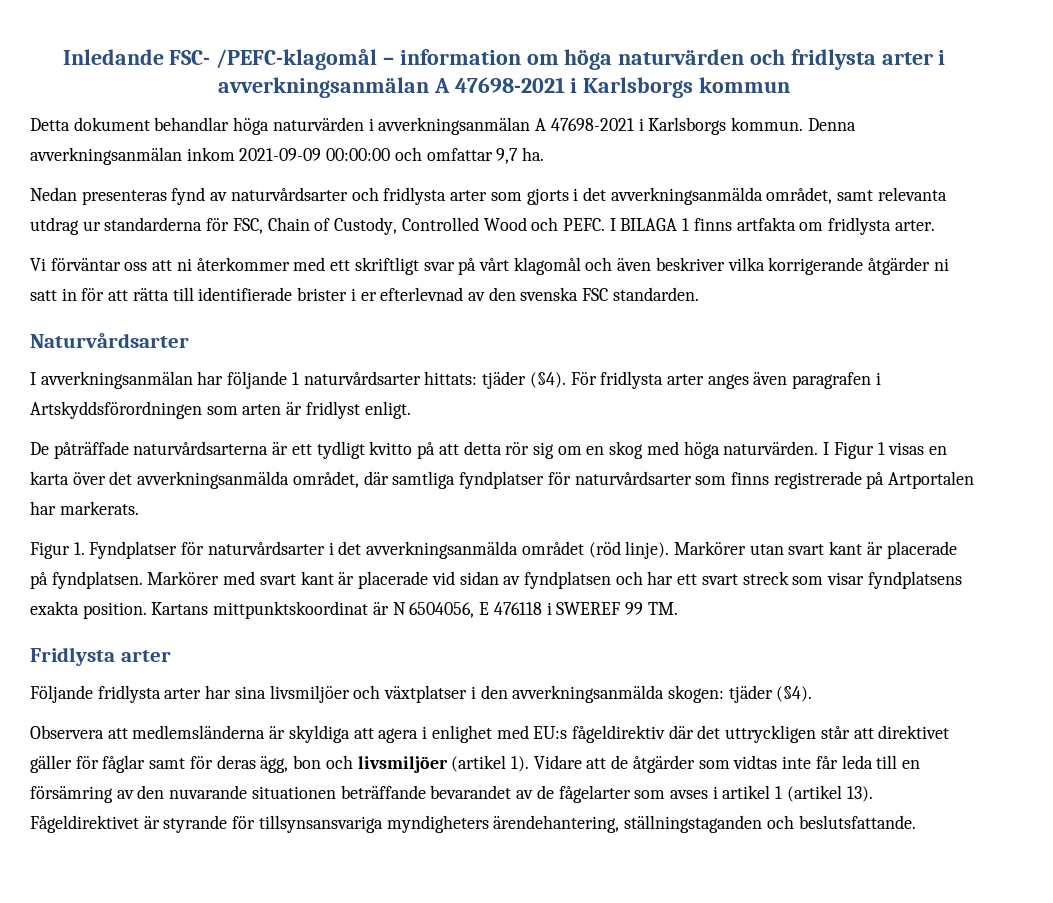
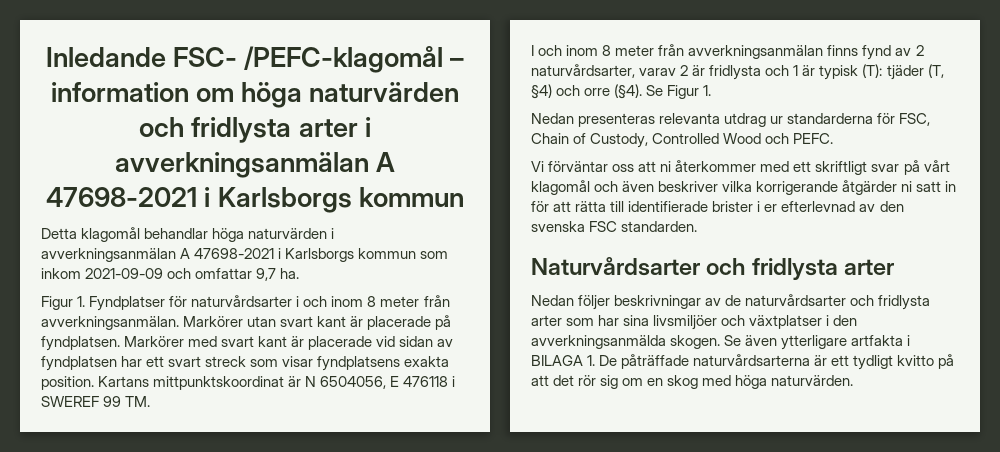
[73,117,150,131] dokument -> [81,227,141,242] klagomål
[730,117,856,131] [30,147,182,165] kommun. Denna avverkningsanmälan -> [358,248,449,259] kommun som
[326,148,391,161] 00:00:00 -> (164, 273) none
[30,187,874,205] Nedan presenteras fynd av naturvårdsarter och fridlysta arter som gjorts i det avverkningsanmälda området, samt -> [41,295,450,311] [41,315,452,330] [41,336,454,351] [41,356,450,371] [41,376,456,390] [41,396,151,407] [531,44,924,60] [531,64,944,80] [531,84,712,99] [531,113,656,127] Figur 1. Fyndplatser för naturvårdsarter i och inom 8 meter från avverkningsanmälan. Markörer utan svart kant är placerade på fyndplatsen. Markörer med svart kant är placerade vid sidan av fyndplatsen har ett svart streck som visar fyndplatsens exakta position. Kartans mittpunktskoordinat är N 6504056, E 476118 i SWEREF 99 TM. // I och inom 8 meter från avverkningsanmälan finns fynd av 2 naturvårdsarter, varav 2 är fridlysta och 1 är typisk (T): tjäder (T, §4) och orre (§4). Se Figur 1. // Nedan presenteras
[609,217,935,235] I BILAGA 1 finns artfakta om fridlysta arter. -> (834, 138) none
[30,371,881,389] [30,401,411,419] // I avverkningsanmälan har följande 1 naturvårdsarter hittats: tjäder (§4). För fridlysta arter anges även paragrafen i Artskyddsförordningen som arten är fridlyst enligt. // -> [706,258,895,280] [531,294,931,310] [531,315,858,330] [531,335,911,350] [531,355,596,366] och fridlysta arter // Nedan följer beskrivningar av de naturvårdsarter och fridlysta arter som har sina livsmiljöer och växtplatser i den avverkningsanmälda skogen. Se även ytterligare artfakta i BILAGA 1.
[463,441,502,455] detta -> [553,375,575,386] det
[823,442,947,459] [30,471,975,489] [30,501,139,515] [30,541,957,559] [30,571,962,589] [30,601,678,619] [30,647,171,666] [30,685,813,703] [30,725,950,743] [30,755,920,773] [30,785,873,803] [30,815,916,833] I Figur 1 visas en karta över det avverkningsanmälda området, där samtliga fyndplatser för naturvårdsarter som finns registrerade på Artportalen har markerats. // Figur 1. Fyndplatser för naturvårdsarter i det avverkningsanmälda området (röd linje). Markörer utan svart kant är placerade på fyndplatsen. Markörer med svart kant är placerade vid sidan av fyndplatsen och har ett svart streck som visar fyndplatsens exakta position. Kartans mittpunktskoordinat är N 6504056, E 476118 i SWEREF 99 TM. // Fridlysta arter // Följande fridlysta arter har sina livsmiljöer och växtplatser i den avverkningsanmälda skogen: tjäder (§4). // Observera att medlemsländerna är skyldiga att agera i enlighet med EU:s fågeldirektiv där det uttryckligen står att direktivet gäller för fåglar samt för deras ägg, bon och livsmiljöer (artikel 1). Vidare att de åtgärder som vidtas inte får leda till en försämring av den nuvarande situationen beträffande bevarandet av de fågelarter som avses i artikel 1 (artikel 13). Fågeldirektivet är styrande för tillsynsansvariga myndigheters ärendehantering, ställningstaganden och beslutsfattande. -> (854, 380) none

